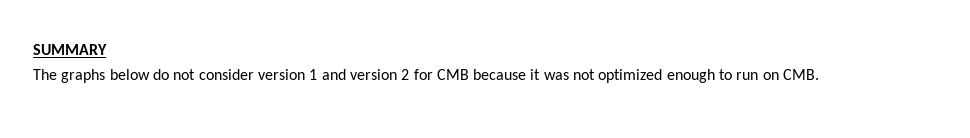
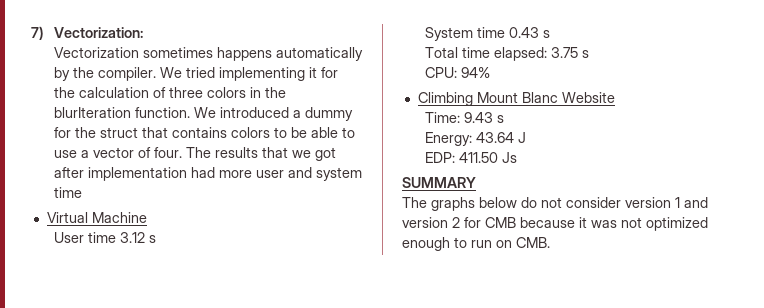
(33, 49) none -> [31,26,143,40] [53,47,363,61] [53,67,338,81] [53,87,286,98] [53,107,353,121] [53,127,355,138] [53,147,336,161] [53,167,362,181] [53,187,82,198] [46,212,147,223] [53,232,156,243] [424,27,550,41] [424,47,589,61] [424,67,490,78] [417,92,615,106] [424,112,504,123] [424,132,526,146] [424,152,517,163] 7) Vectorization: // Vectorization sometimes happens automatically by the compiler. We tried implementing it for the calculation of three colors in the blurIteration function. We introduced a dummy for the struct that contains colors to be able to use a vector of four. The results that we got after implementation had more user and system time // Virtual Machine // User time 3.12 s // System time 0.43 s // Total time elapsed: 3.75 s // CPU: 94% // Climbing Mount Blanc Website // Time: 9.43 s // Energy: 43.64 J // EDP: 411.50 Js //

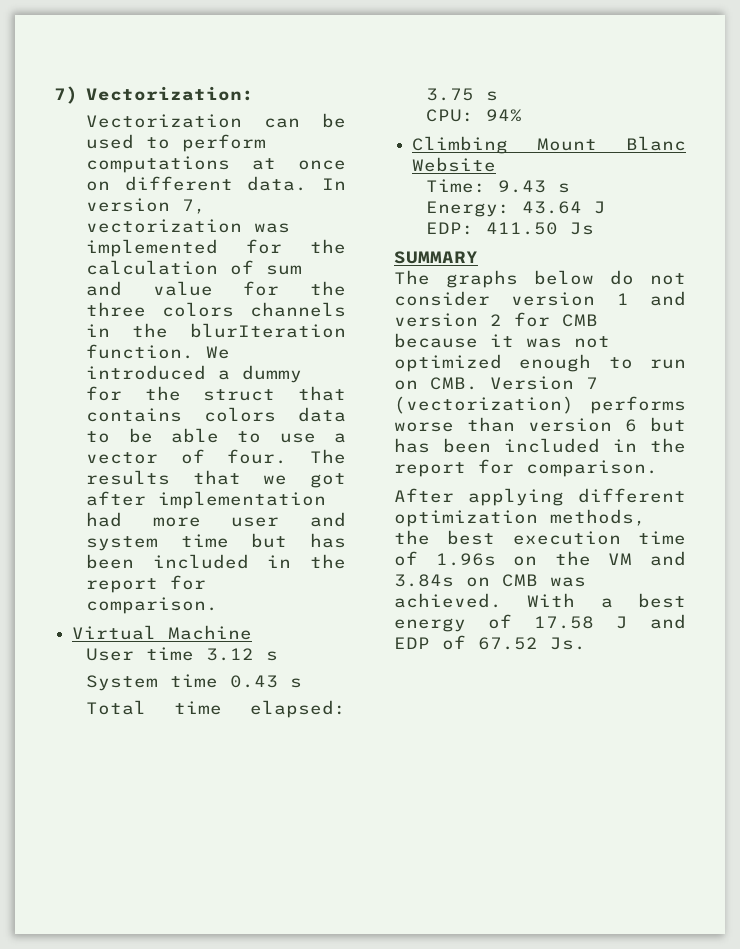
[142,47,363,61] [53,67,338,81] [53,87,166,98] sometimes happens automatically by the compiler. We tried implementing it for the calculation of -> [264,113,346,128] [86,134,267,152] [86,156,346,173] [86,176,346,191] [86,198,207,214] [86,219,291,233] [86,239,346,257] [86,260,303,275] [86,281,346,296] can be used to perform computations at once on different data. In version 7, vectorization was implemented for the calculation of sum and value for the
(246, 92) none -> [249,302,346,317] channels
(270, 132) none -> [298,407,346,422] data
(82, 192) none -> [251,533,346,548] [86,554,346,569] [86,575,207,593] [86,597,219,614] but has been included in the report for comparison.
(550, 242) none -> [490,376,598,390] [394,396,686,414] [394,417,686,432] [394,438,686,453] [394,459,658,477] [394,488,686,506] [394,509,646,527] [394,530,686,545] [394,551,686,566] [394,574,586,587] [394,593,686,608] [394,614,686,632] [394,635,586,650] Version 7 (vectorization) performs worse than version 6 but has been included in the report for comparison. // After applying different optimization methods, the best execution time of 1.96s on the VM and 3.84s on CMB was achieved. With a best energy of 17.58 J and EDP of 67.52 Js.

